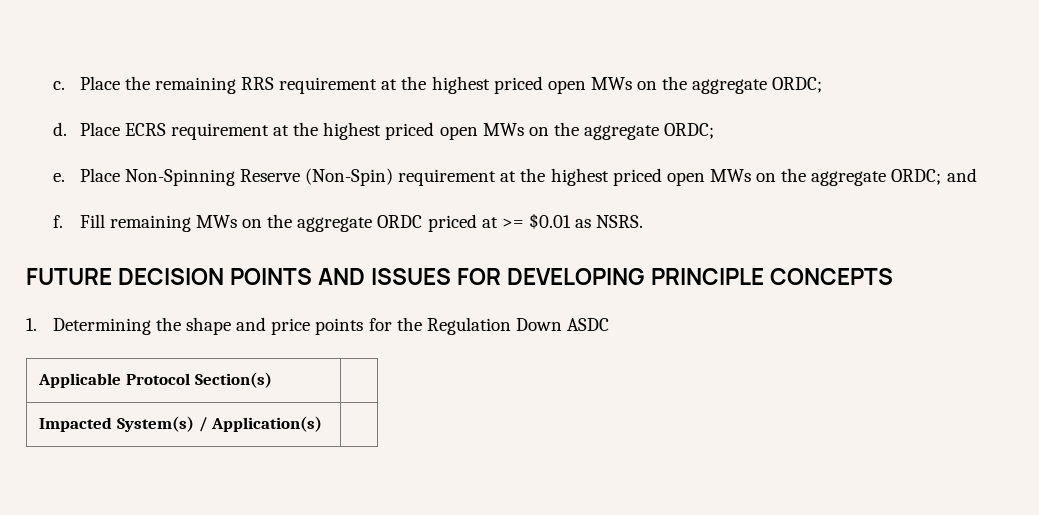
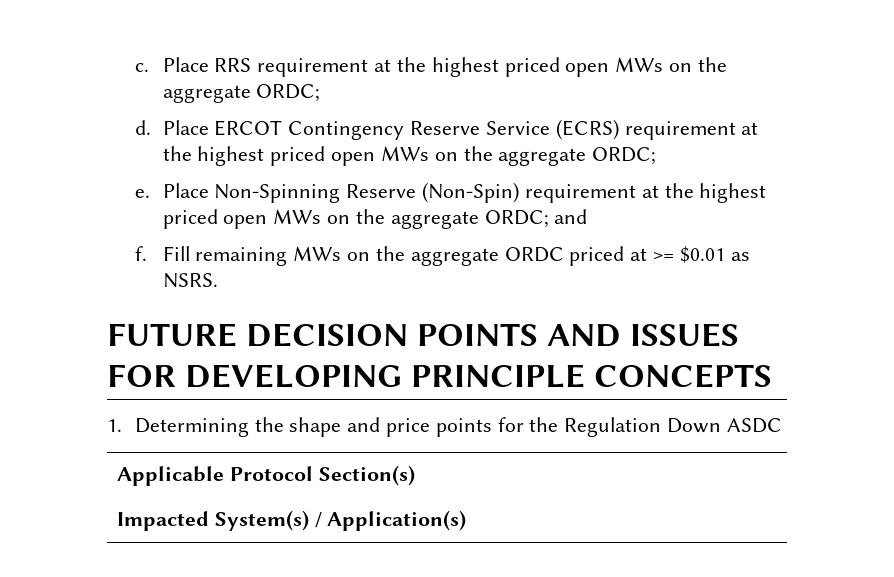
[124,76,236,94] the remaining -> (209, 64) none
[124,123,166,136] ECRS -> [214,119,619,140] ERCOT Contingency Reserve Service (ECRS)

